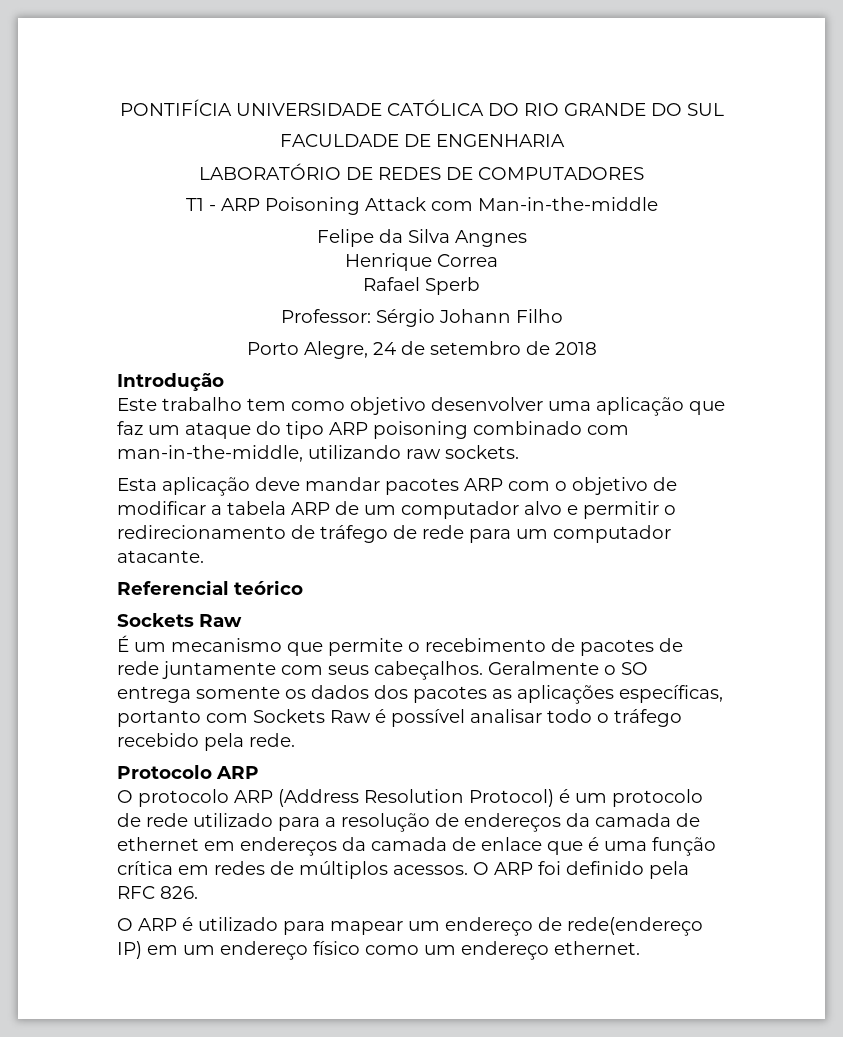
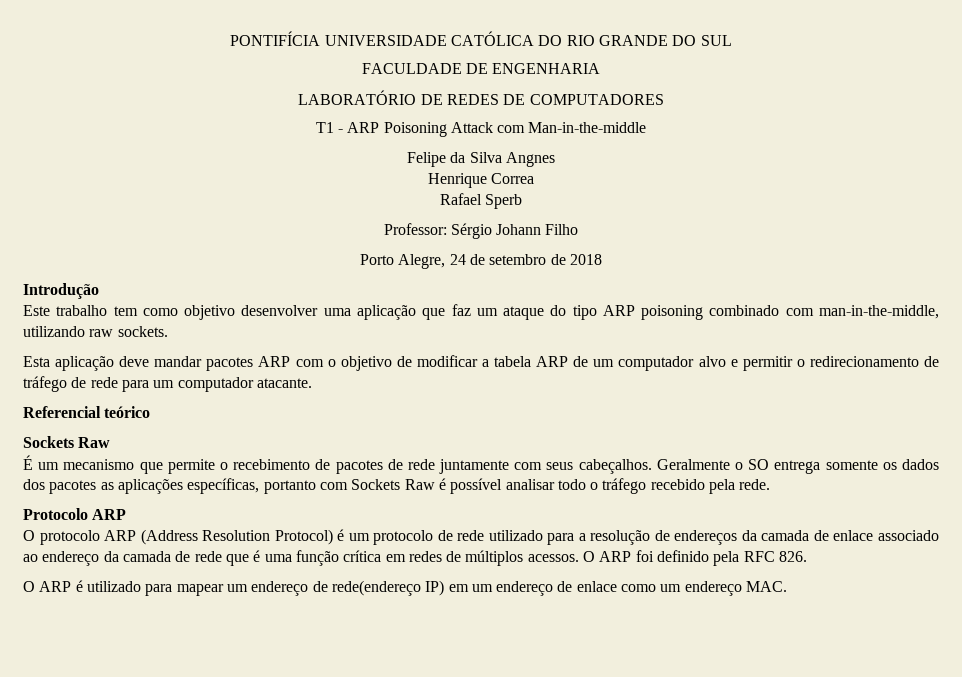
[117,837,542,856] ethernet em endereços da camada de enlace -> [833,530,939,541] [23,551,222,566] enlace associado ao endereço da camada de rede
[313,941,360,955] físico -> [557,581,617,592] de enlace
[554,941,640,955] ethernet. -> [746,581,788,592] MAC.

